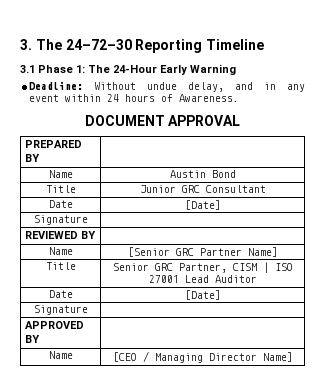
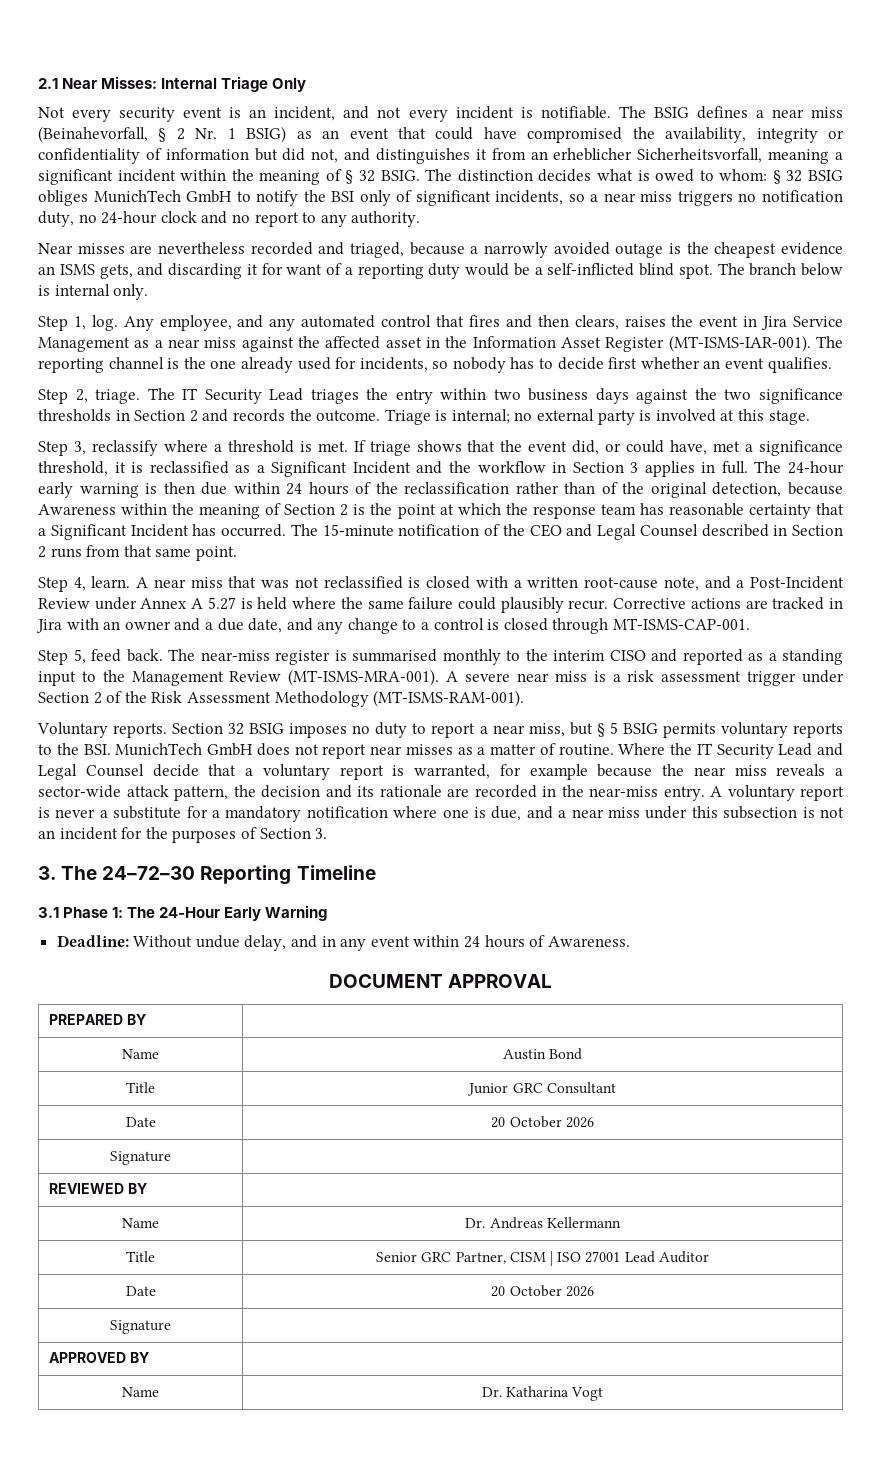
(20, 44) none -> [38,76,307,92] [38,106,843,122] [38,126,844,143] [38,148,843,164] [38,169,843,185] [38,190,843,206] [38,211,421,227] [38,242,843,258] [38,263,843,279] [38,284,149,300] [38,315,844,331] [38,335,843,352] [38,357,832,373] [38,388,843,404] [38,409,810,425] [38,440,844,456] [38,461,844,477] [38,482,843,498] [38,503,844,519] [38,524,843,540] [38,545,237,561] [38,576,844,592] [38,597,843,613] [36,618,751,634] [38,649,843,665] [38,669,845,686] [38,690,525,707] [37,722,844,738] [38,743,843,759] [38,764,843,780] [38,785,844,801] [38,806,844,822] [38,827,328,843] 2.1 Near Misses: Internal Triage Only // Not every security event is an incident, and not every incident is notifiable. The BSIG defines a near miss (Beinahevorfall, § 2 Nr. 1 BSIG) as an event that could have compromised the availability, integrity or confidentiality of information but did not, and distinguishes it from an erheblicher Sicherheitsvorfall, meaning a significant incident within the meaning of § 32 BSIG. The distinction decides what is owed to whom: § 32 BSIG obliges MunichTech GmbH to notify the BSI only of significant incidents, so a near miss triggers no notification duty, no 24-hour clock and no report to any authority. // Near misses are nevertheless recorded and triaged, because a narrowly avoided outage is the cheapest evidence an ISMS gets, and discarding it for want of a reporting duty would be a self-inflicted blind spot. The branch below is internal only. // Step 1, log. Any employee, and any automated control that fires and then clears, raises the event in Jira Service Management as a near miss against the affected asset in the Information Asset Register (MT-ISMS-IAR-001). The reporting channel is the one already used for incidents, so nobody has to decide first whether an event qualifies. // Step 2, triage. The IT Security Lead triages the entry within two business days against the two significance thresholds in Section 2 and records the outcome. Triage is internal; no external party is involved at this stage. // Step 3, reclassify where a threshold is met. If triage shows that the event did, or could have, met a significance threshold, it is reclassified as a Significant Incident and the workflow in Section 3 applies in full. The 24-hour early warning is then due within 24 hours of the reclassification rather than of the original detection, because Awareness within the meaning of Section 2 is the point at which the response team has reasonable certainty that a Significant Incident has occurred. The 15-minute notification of the CEO and Legal Counsel described in Section 2 runs from that same point. // Step 4, learn. A near miss that was not reclassified is closed with a written root-cause note, and a Post-Incident Review under Annex A 5.27 is held where the same failure could plausibly recur. Corrective actions are tracked in Jira with an owner and a due date, and any change to a control is closed through MT-ISMS-CAP-001. // Step 5, feed back. The near-miss register is summarised monthly to the interim CISO and reported as a standing input to the Management Review (MT-ISMS-MRA-001). A severe near miss is a risk assessment trigger under Section 2 of the Risk Assessment Methodology (MT-ISMS-RAM-001). // Voluntary reports. Section 32 BSIG imposes no duty to report a near miss, but § 5 BSIG permits voluntary reports to the BSI. MunichTech GmbH does not report near misses as a matter of routine. Where the IT Security Lead and Legal Counsel decide that a voluntary report is warranted, for example because the near miss reveals a sector-wide attack pattern, the decision and its rationale are recorded in the near-miss entry. A voluntary report is never a substitute for a mandatory notification where one is due, and a near miss under this subsection is not an incident for the purposes of Section 3. //
[184,200,221,210] [Date] -> [491,1116,594,1128] 20 October 2026
[127,247,278,257] [Senior GRC Partner Name] -> [465,1217,621,1229] Dr. Andreas Kellermann
[184,290,221,300] [Date] -> [491,1285,594,1297] 20 October 2026
[112,351,293,363] [CEO / Managing Director Name] -> [481,1386,604,1401] Dr. Katharina Vogt

